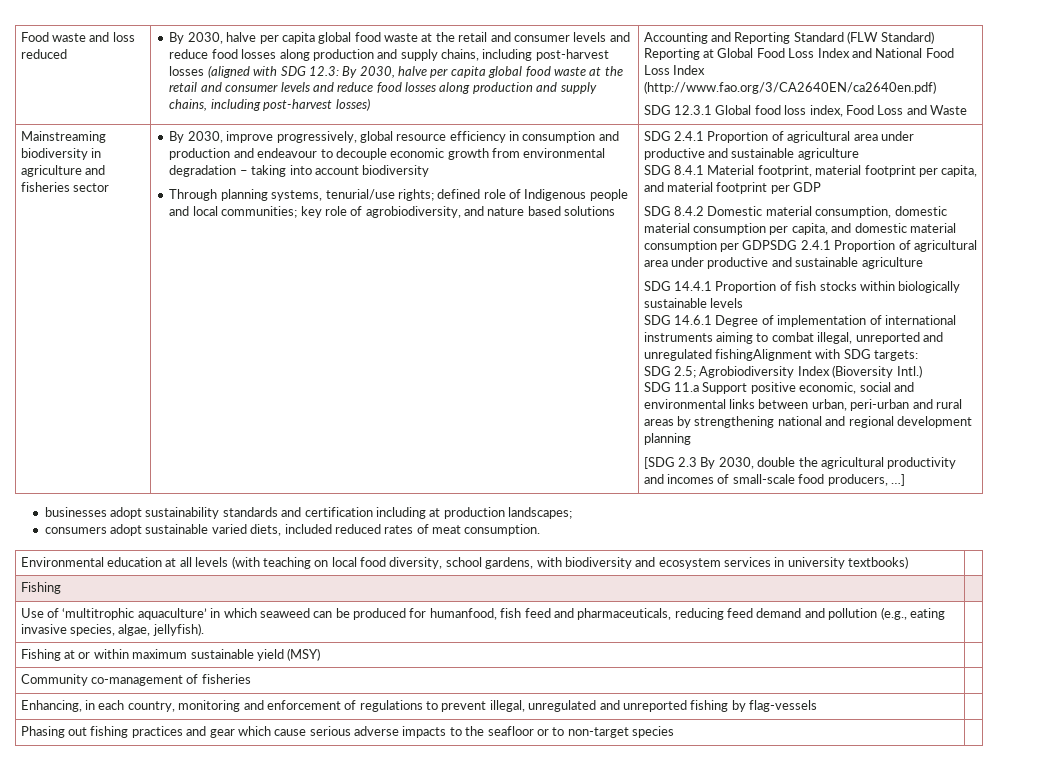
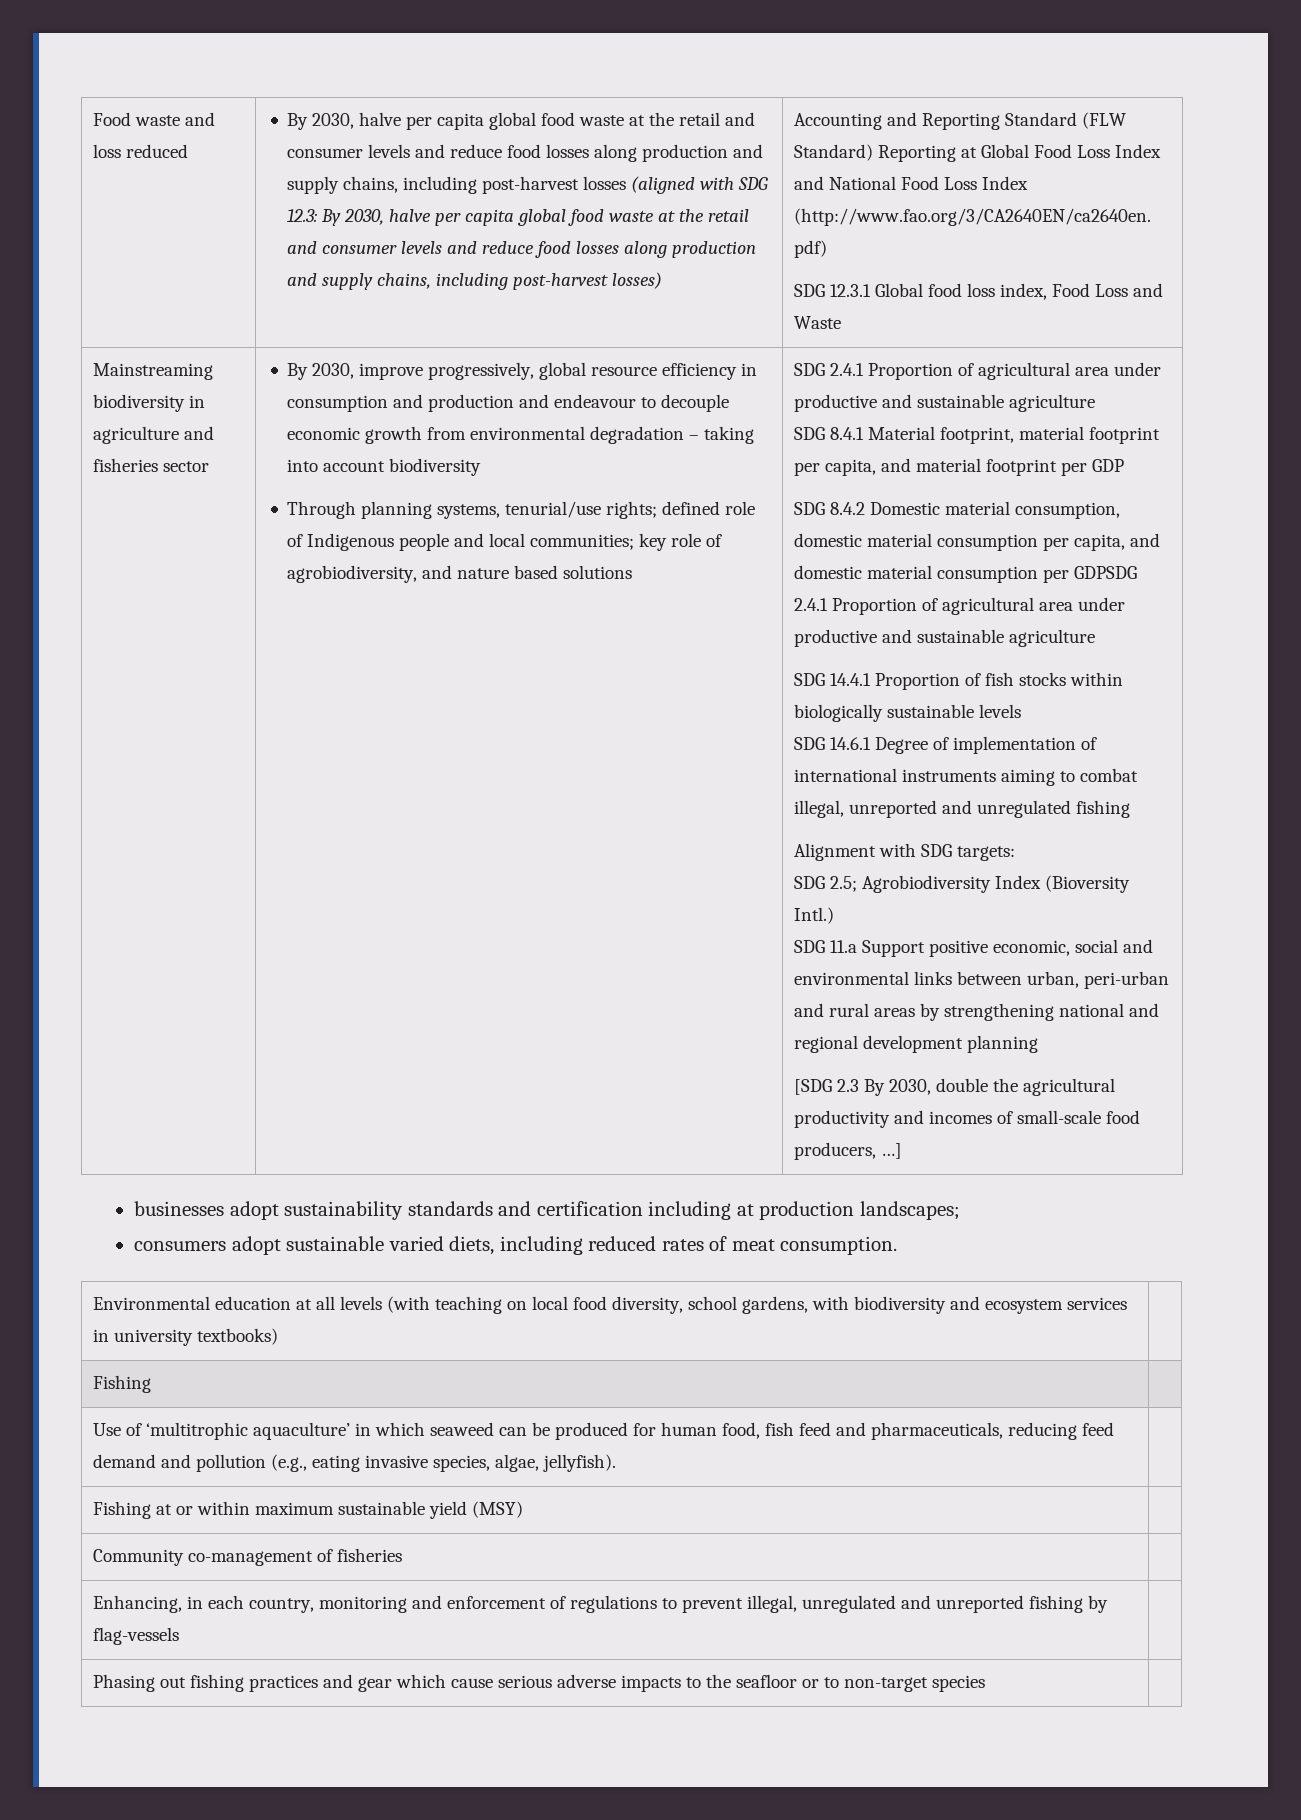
[715,349,813,361] fishingAlignment -> [1075,800,1130,818] [793,843,876,861] fishing // Alignment
[284,524,332,534] included -> [499,1236,583,1255] including
[429,608,497,620] humanfood, -> [660,1422,760,1439] human food,

